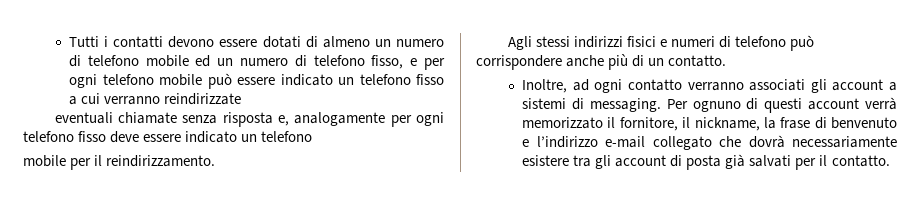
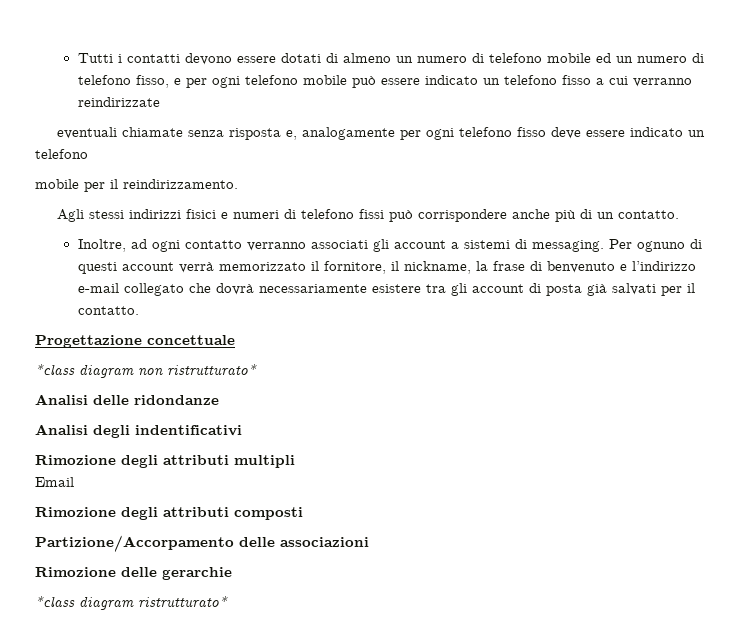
(787, 41) none -> [358,209,384,219] fissi
(890, 161) none -> [35,335,235,348] [35,364,257,378] [35,394,219,405] [35,424,242,438] [35,455,295,468] [35,477,74,487] [35,507,303,520] [35,535,369,552] [35,567,232,580] [35,596,228,610] // Progettazione concettuale // *class diagram non ristrutturato* // Analisi delle ridondanze // Analisi degli indentificativi // Rimozione degli attributi multipli // Email // Rimozione degli attributi composti // Partizione/Accorpamento delle associazioni // Rimozione delle gerarchie // *class diagram ristrutturato*

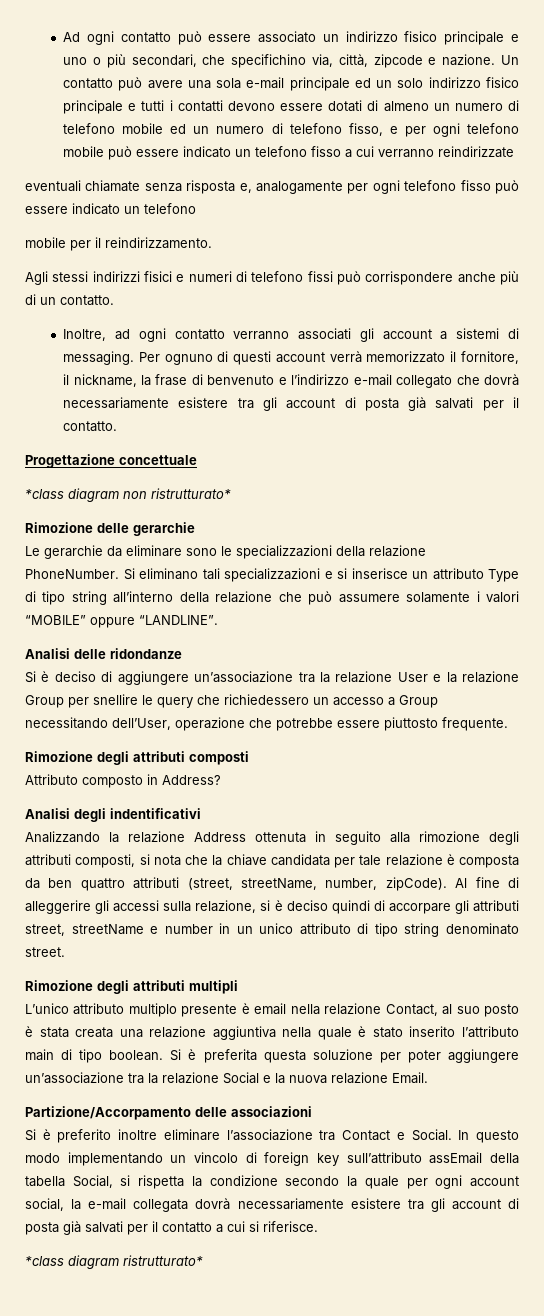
[77,53,113,63] Tutti -> [63,31,519,45] [63,54,519,68] [63,77,519,91] [63,100,165,114] Ad ogni contatto può essere associato un indirizzo fisico principale e uno o più secondari, che specifichino via, città, zipcode e nazione. Un contatto può avere una sola e-mail principale ed un solo indirizzo fisico principale e tutti
[550,127,581,139] deve -> [494,180,519,194] può
[35,394,219,405] [35,424,242,438] [35,455,295,468] [35,477,74,487] [35,507,303,520] [35,535,369,552] [35,567,232,580] Analisi delle ridondanze // Analisi degli indentificativi // Rimozione degli attributi multipli // Email // Rimozione degli attributi composti // Partizione/Accorpamento delle associazioni // Rimozione delle gerarchie -> [25,522,195,536] [25,545,426,559] [25,568,519,582] [25,591,519,605] [25,615,218,628] [25,648,182,659] [25,671,520,685] [25,694,438,708] [25,717,508,731] [25,751,249,765] [25,774,221,788] [25,808,201,822] [25,831,519,845] [25,854,519,868] [25,877,519,891] [25,900,519,914] [25,923,519,937] [25,947,65,957] [25,980,238,994] [25,1003,519,1017] [25,1026,519,1040] [25,1049,519,1063] [25,1072,428,1084] [25,1106,312,1120] [25,1129,520,1143] [25,1152,519,1166] [25,1175,519,1189] [25,1198,520,1212] [25,1221,318,1235] Rimozione delle gerarchie // Le gerarchie da eliminare sono le specializzazioni della relazione PhoneNumber. Si eliminano tali specializzazioni e si inserisce un attributo Type di tipo string all’interno della relazione che può assumere solamente i valori “MOBILE” oppure “LANDLINE”. // Analisi delle ridondanze // Si è deciso di aggiungere un’associazione tra la relazione User e la relazione Group per snellire le query che richiedessero un accesso a Group necessitando dell’User, operazione che potrebbe essere piuttosto frequente. // Rimozione degli attributi composti // Attributo composto in Address? // Analisi degli indentificativi // Analizzando la relazione Address ottenuta in seguito alla rimozione degli attributi composti, si nota che la chiave candidata per tale relazione è composta da ben quattro attributi (street, streetName, number, zipCode). Al fine di alleggerire gli accessi sulla relazione, si è deciso quindi di accorpare gli attributi street, streetName e number in un unico attributo di tipo string denominato street. // Rimozione degli attributi multipli // L’unico attributo multiplo presente è email nella relazione Contact, al suo posto è stata creata una relazione aggiuntiva nella quale è stato inserito l’attributo main di tipo boolean. Si è preferita questa soluzione per poter aggiungere un’associazione tra la relazione Social e la nuova relazione Email. // Partizione/Accorpamento delle associazioni // Si è preferito inoltre eliminare l’associazione tra Contact e Social. In questo modo implementando un vincolo di foreign key sull’attributo assEmail della tabella Social, si rispetta la condizione secondo la quale per ogni account social, la e-mail collegata dovrà necessariamente esistere tra gli account di posta già salvati per il contatto a cui si riferisce.

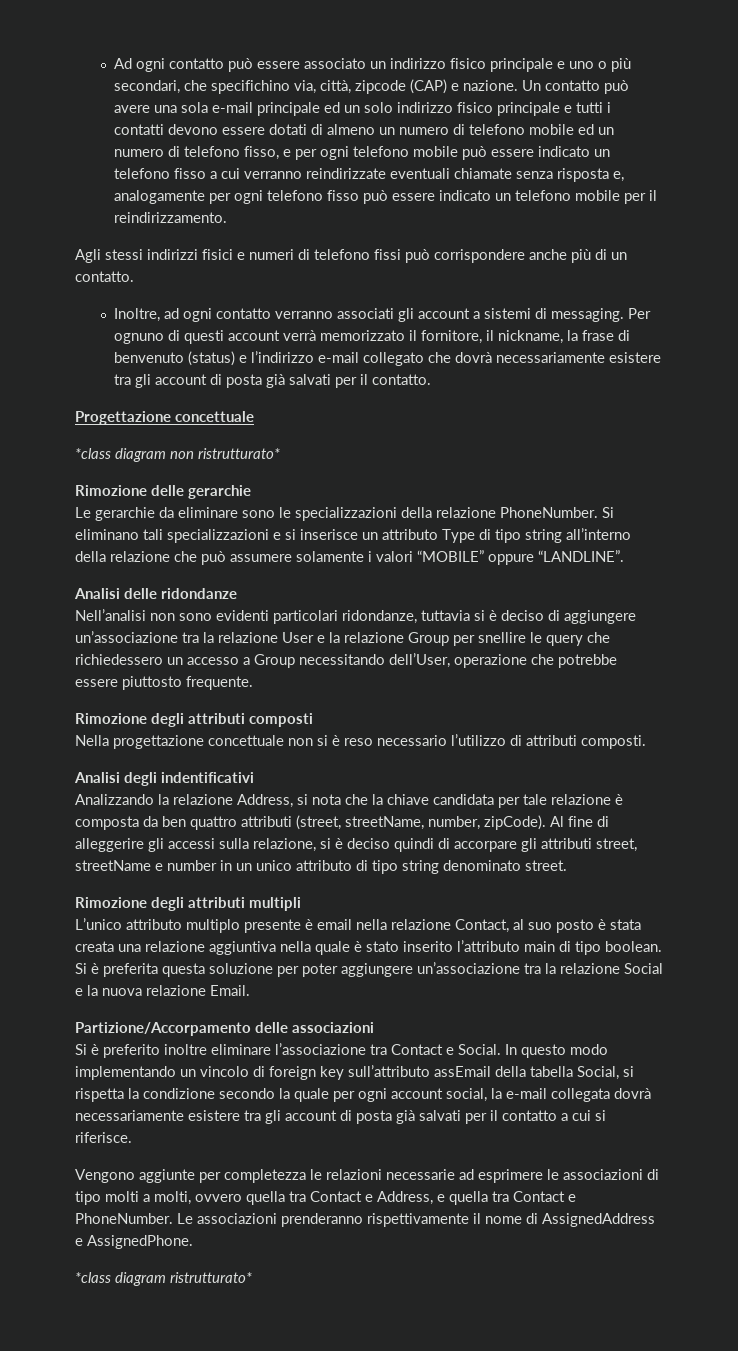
(423, 61) none -> [410,79,448,94] (CAP)
(515, 152) // -> (387, 173) none
(196, 208) // -> (572, 195) none
(275, 380) none -> [188,351,236,366] (status)
[25,671,36,683] Si -> [75,609,485,624] Nell’analisi non sono evidenti particolari ridondanze, tuttavia si
[25,774,221,788] Attributo composto in Address? -> [75,734,646,749] Nella progettazione concettuale non si è reso necessario l’utilizzo di attributi composti.
[194,831,519,845] [25,854,136,868] Address ottenuta in seguito alla rimozione degli attributi composti, -> [237,794,293,808] Address,
(318, 1226) none -> [75,1169,659,1183] [75,1191,576,1205] [75,1213,655,1227] [75,1235,193,1249] // Vengono aggiunte per completezza le relazioni necessarie ad esprimere le associazioni di tipo molti a molti, ovvero quella tra Contact e Address, e quella tra Contact e PhoneNumber. Le associazioni prenderanno rispettivamente il nome di AssignedAddress e AssignedPhone.

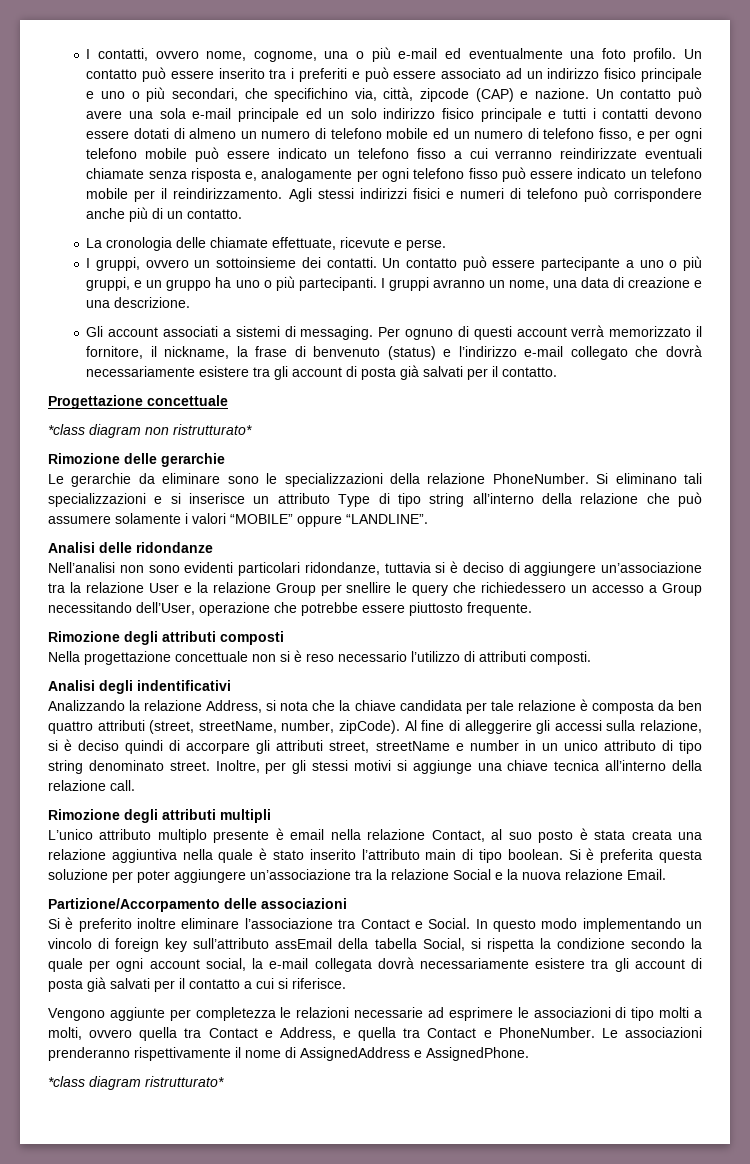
[114,58,367,72] Ad ogni contatto può essere associato -> [86,47,702,62] [86,67,522,82] I contatti, ovvero nome, cognome, una o più e-mail ed eventualmente una foto profilo. Un contatto può essere inserito tra i preferiti e può essere associato ad
(228, 217) // -> (283, 193) none
[374,249,401,260] fissi -> (578, 193) none
[114,308,471,322] Inoltre, ad ogni contatto verranno associati gli account -> [86,237,447,251] [86,256,703,271] [86,276,702,291] [86,297,191,308] [86,326,218,337] La cronologia delle chiamate effettuate, ricevute e perse. // I gruppi, ovvero un sottoinsieme dei contatti. Un contatto può essere partecipante a uno o più gruppi, e un gruppo ha uno o più partecipanti. I gruppi avranno un nome, una data di creazione e una descrizione. // Gli account associati
(567, 865) none -> [215,760,702,774] [48,780,135,791] Inoltre, per gli stessi motivi si aggiunge una chiave tecnica all’interno della relazione call.

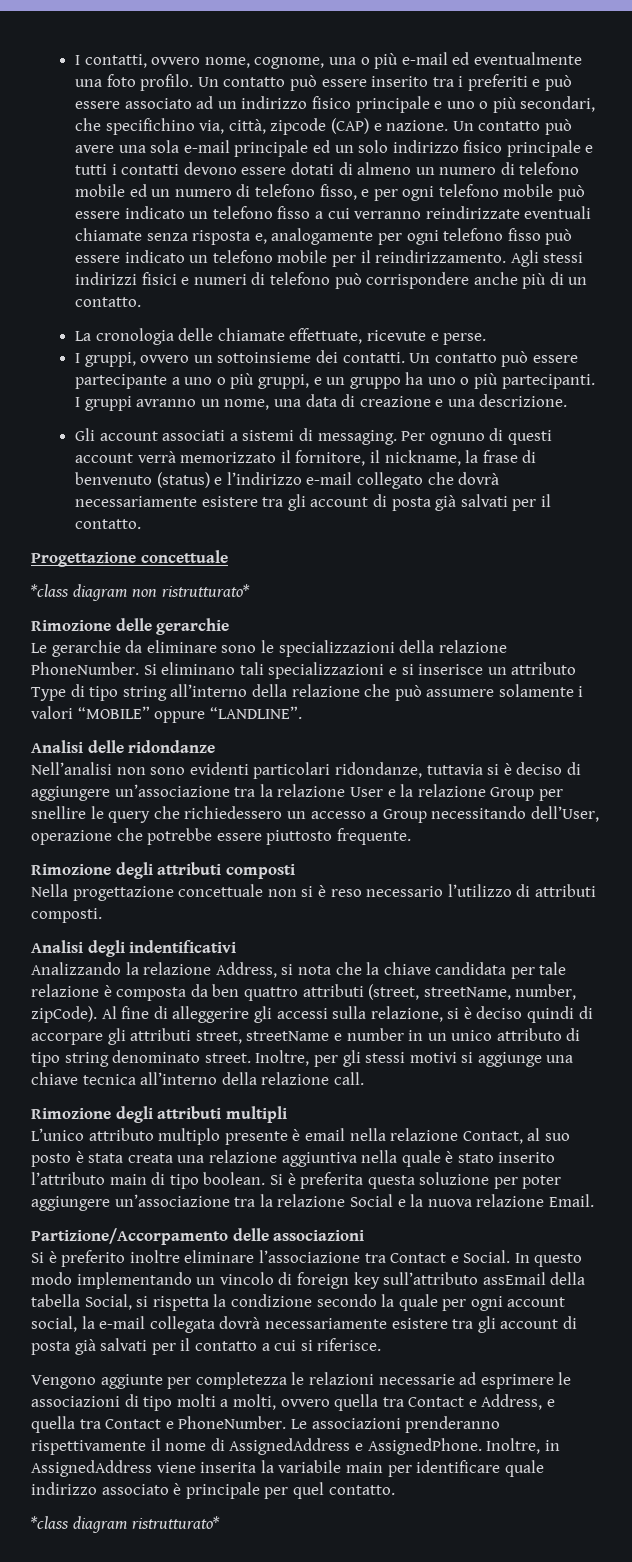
(529, 1054) none -> [486,1438,560,1454] [31,1460,544,1477] [31,1482,395,1499] Inoltre, in AssignedAddress viene inserita la variabile main per identificare quale indirizzo associato è principale per quel contatto.

